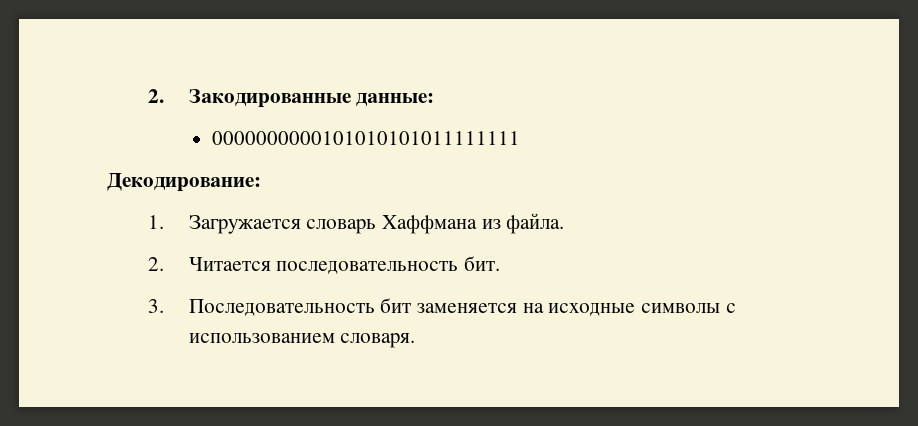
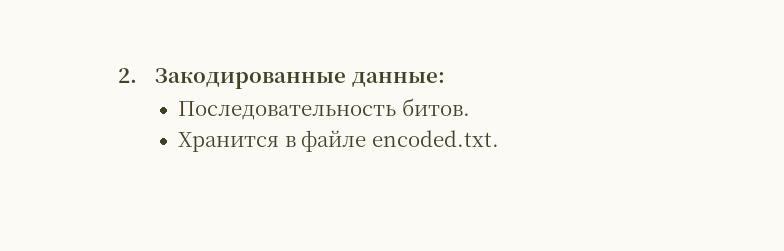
[211,131,520,145] [107,173,261,192] [147,213,565,234] [147,256,501,274] [147,298,736,316] [188,333,416,348] 0000000000101010101011111111 // Декодирование: // 1. Загружается словарь Хаффмана из файла. // 2. Читается последовательность бит. // 3. Последовательность бит заменяется на исходные символы с использованием словаря. -> [177,98,470,120] [177,130,499,152] Последовательность битов. // Хранится в файле encoded.txt.

